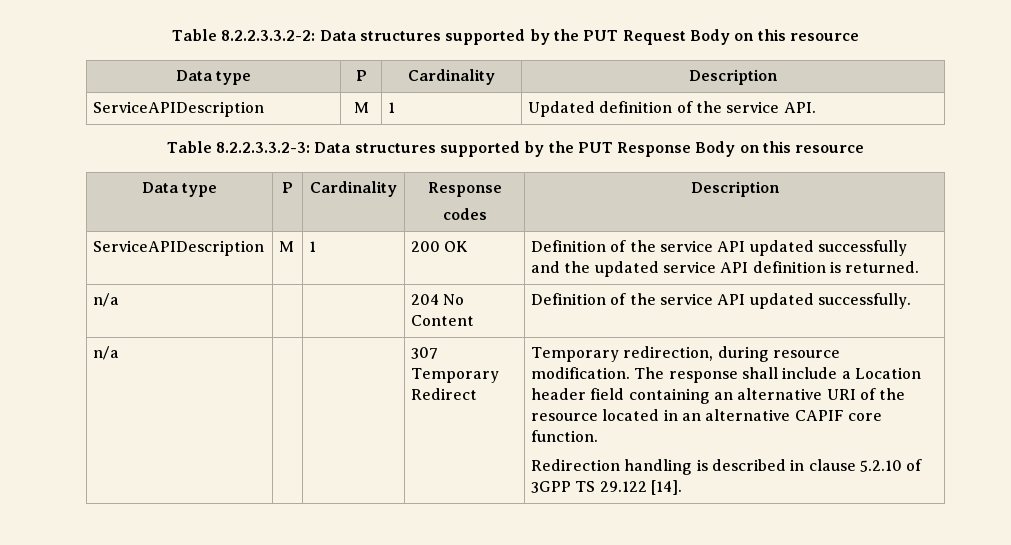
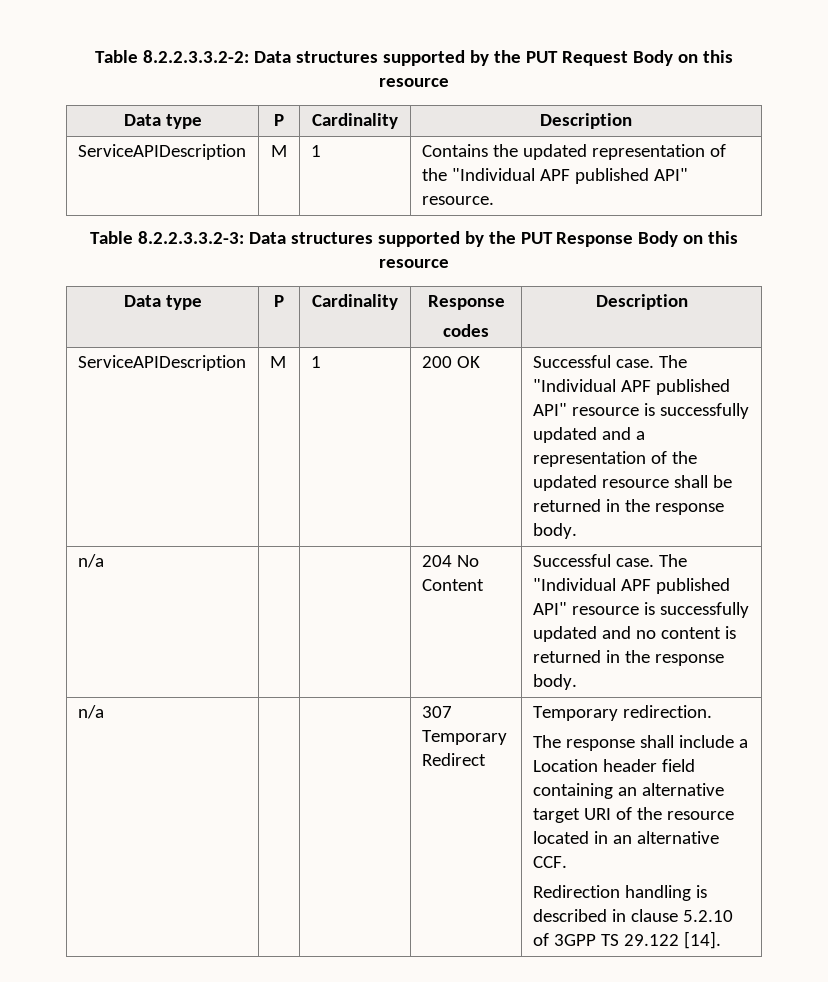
[528,101,816,117] Updated definition of the service API. -> [421,144,726,160] [421,168,688,184] [421,196,494,205] Contains the updated representation of the "Individual APF published API" resource.
[531,240,908,256] [531,261,920,277] [93,293,120,307] [411,294,465,305] [411,315,475,326] [531,293,912,309] Definition of the service API updated successfully and the updated service API definition is returned. // n/a | | | 204 No Content | Definition of the service API updated successfully. -> [532,355,687,368] [532,379,730,395] [532,403,749,419] [532,427,645,443] [532,451,697,467] [532,475,732,491] [532,499,724,515] [532,523,577,539] [77,554,104,568] [421,555,479,567] [421,579,484,591] [532,554,687,567] [532,578,730,594] [532,602,749,618] [532,626,736,642] [532,650,724,666] [532,674,577,690] Successful case. The "Individual APF published API" resource is successfully updated and a representation of the updated resource shall be returned in the response body. // n/a | | | 204 No Content | Successful case. The "Individual APF published API" resource is successfully updated and no content is returned in the response body.
[623,346,841,362] [531,367,631,379] redirection, during resource modification. -> [622,705,712,718] redirection. //
(823, 394) none -> [532,808,580,823] target
[794,410,883,421] [531,430,599,442] CAPIF core function. -> [532,856,567,868] CCF.

